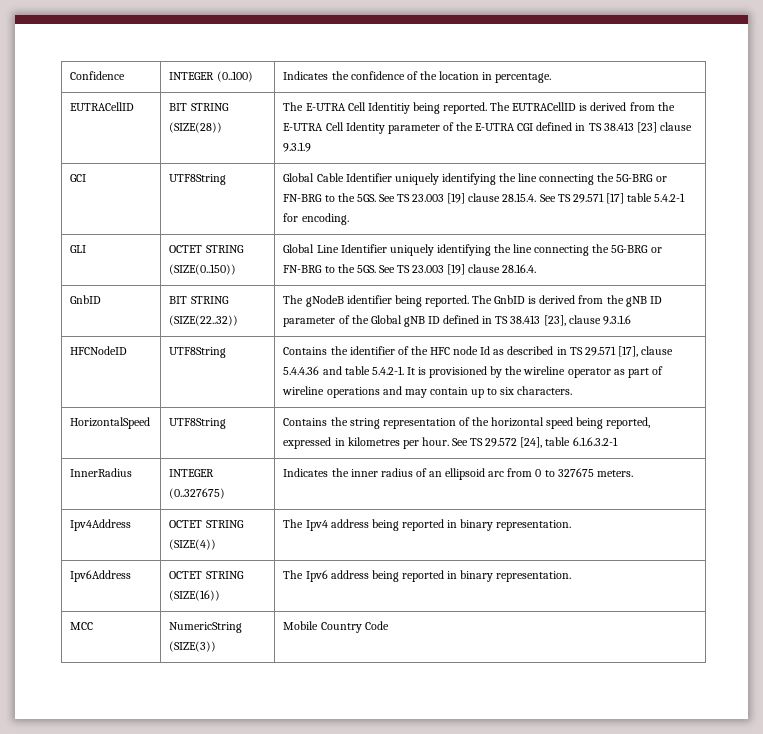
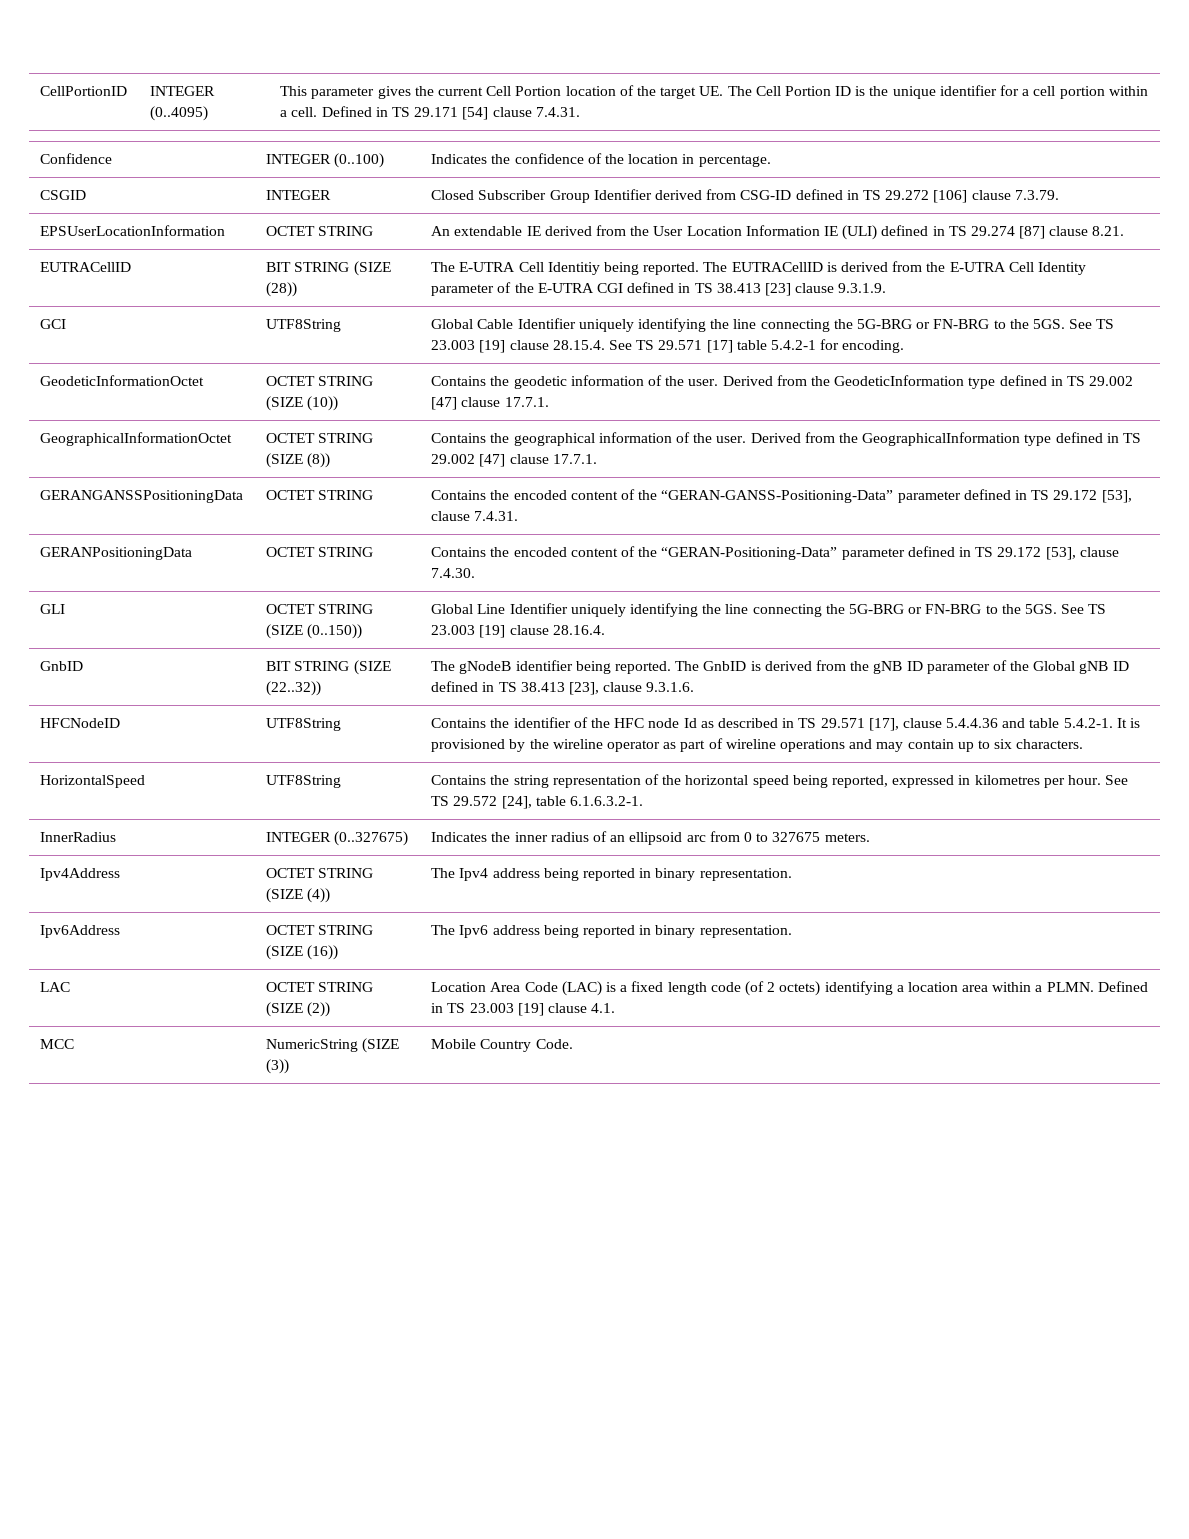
(70, 75) none -> [40,86,128,96] [150,86,216,96] [150,106,209,121] [280,85,1148,99] [280,106,580,120] CellPortionID | INTEGER (0..4095) | This parameter gives the current Cell Portion location of the target UE. The Cell Portion ID is the unique identifier for a cell portion within a cell. Defined in TS 29.171 [54] clause 7.4.31. //
(552, 78) none -> [40,190,87,200] [266,190,332,200] [431,189,1059,203] [40,225,226,236] [266,226,374,236] [431,225,1125,240] // CSGID | INTEGER | Closed Subscriber Group Identifier derived from CSG-ID defined in TS 29.272 [106] clause 7.3.79. // EPSUserLocationInformation | OCTET STRING | An extendable IE derived from the User Location Information IE (ULI) defined in TS 29.274 [87] clause 8.21.
[169,122,223,133] (SIZE(28)) -> [353,261,391,276] [266,282,298,297] (SIZE (28))
[283,142,312,152] 9.3.1.9 -> [838,283,887,293] 9.3.1.9.
(349, 219) none -> [40,375,205,386] [266,376,374,386] [266,396,339,411] [431,375,1134,389] [431,397,549,410] [40,432,233,446] [266,433,374,443] [266,453,331,468] [431,432,1141,446] [431,454,597,467] [40,490,244,503] [266,490,374,500] [431,489,1132,503] [431,511,519,521] [40,547,193,560] [266,547,374,557] [431,546,1119,560] [431,568,476,578] // GeodeticInformationOctet | OCTET STRING (SIZE (10)) | Contains the geodetic information of the user. Derived from the GeodeticInformation type defined in TS 29.002 [47] clause 17.7.1. // GeographicalInformationOctet | OCTET STRING (SIZE (8)) | Contains the geographical information of the user. Derived from the GeographicalInformation type defined in TS 29.002 [47] clause 17.7.1. // GERANGANSSPositioningData | OCTET STRING | Contains the encoded content of the “GERAN-GANSS-Positioning-Data” parameter defined in TS 29.172 [53], clause 7.4.31. // GERANPositioningData | OCTET STRING | Contains the encoded content of the “GERAN-Positioning-Data” parameter defined in TS 29.172 [53], clause 7.4.30.
[169,264,237,275] (SIZE(0..150)) -> [266,624,363,639] (SIZE (0..150))
[169,315,239,326] (SIZE(22..32)) -> [353,660,391,675] [266,681,322,696] (SIZE (22..32))
[602,315,631,325] 9.3.1.6 -> [646,682,695,692] 9.3.1.6.
[572,437,618,446] 6.1.6.3.2-1 -> [570,796,644,806] 6.1.6.3.2-1.
[169,539,217,550] (SIZE(4)) -> [266,888,331,903] (SIZE (4))
[169,590,221,601] (SIZE(16)) -> [266,945,339,960] (SIZE (16))
(572, 576) none -> [40,982,71,992] [266,982,374,992] [266,1002,331,1017] [431,981,1148,996] [431,1003,616,1016] // LAC | OCTET STRING (SIZE (2)) | Location Area Code (LAC) is a fixed length code (of 2 octets) identifying a location area within a PLMN. Defined in TS 23.003 [19] clause 4.1.
[169,641,217,652] (SIZE(3)) -> [362,1038,400,1053] [266,1059,290,1074] (SIZE (3))
[364,621,389,630] Code -> [535,1039,573,1049] Code.

